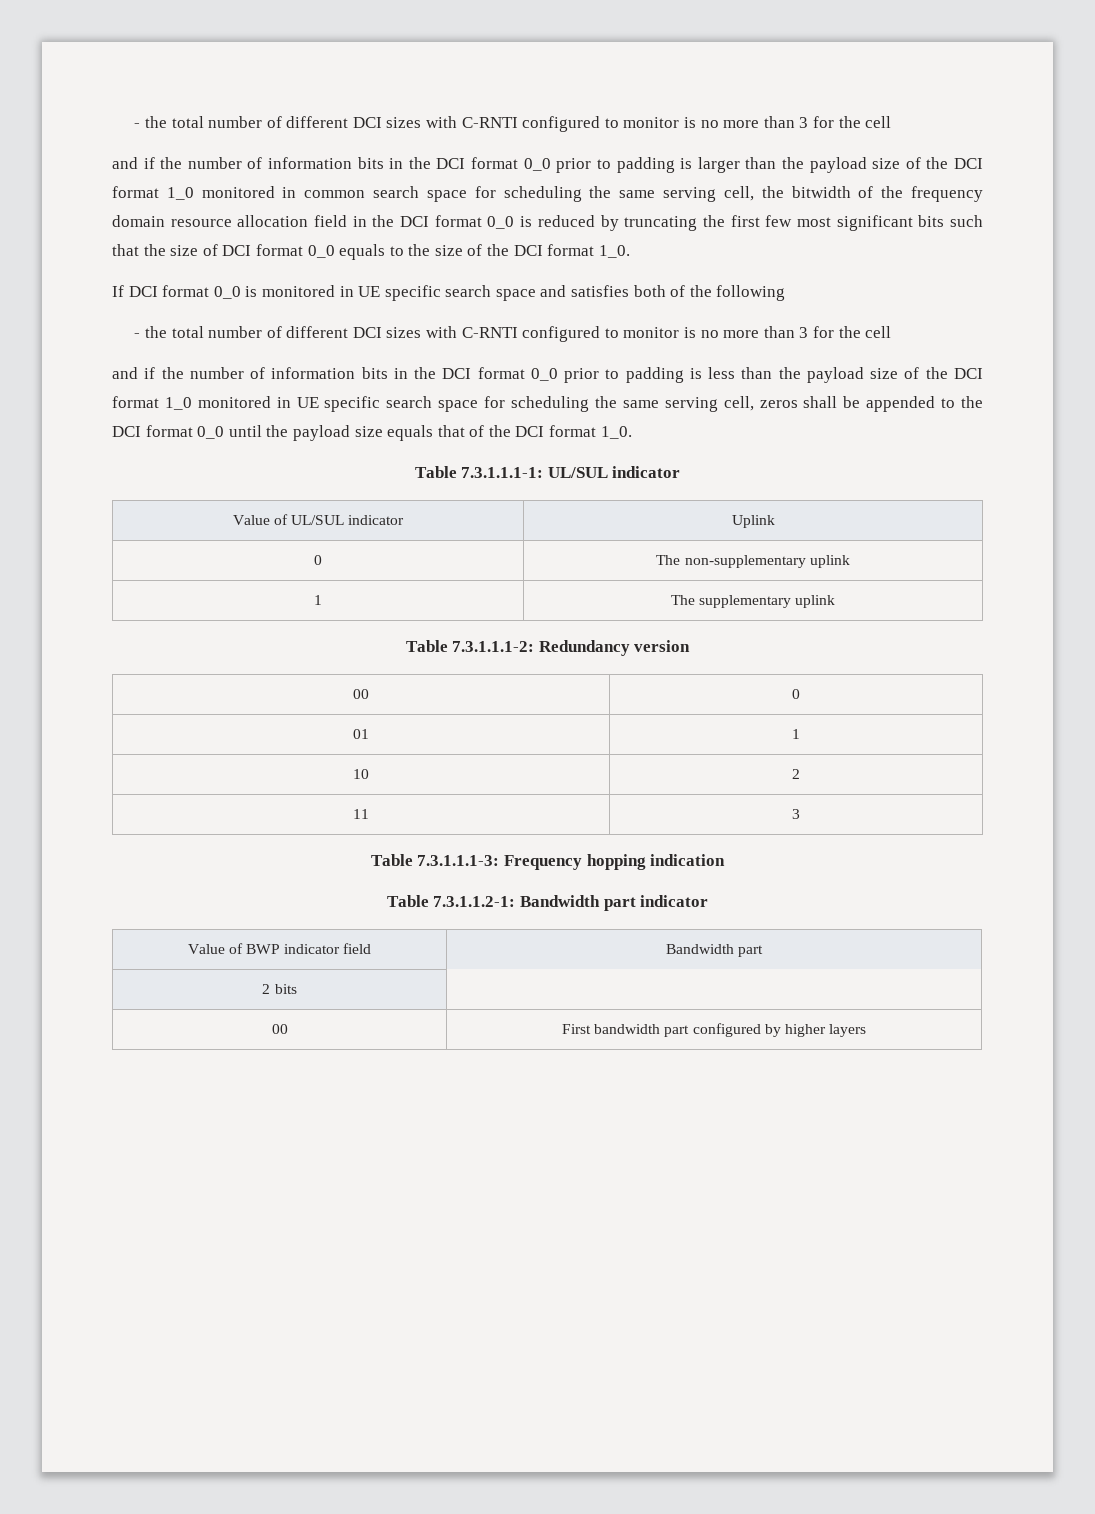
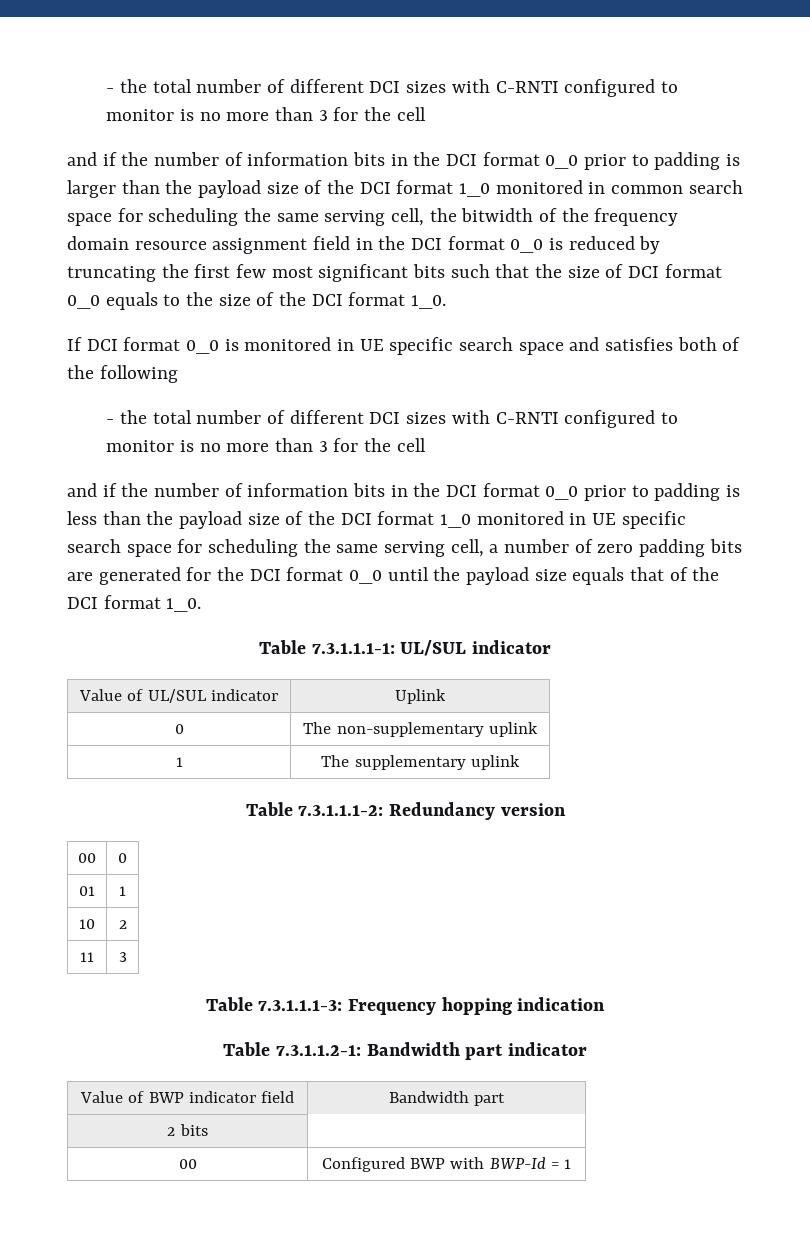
[237,215,309,227] allocation -> [212,238,308,254] assignment
[759,396,956,412] zeros shall be appended to -> [489,539,742,557] [67,567,212,585] a number of zero padding bits are generated for
[561,1023,867,1037] First bandwidth part configured by higher layers -> [322,1157,571,1172] Configured BWP with BWP-Id = 1

